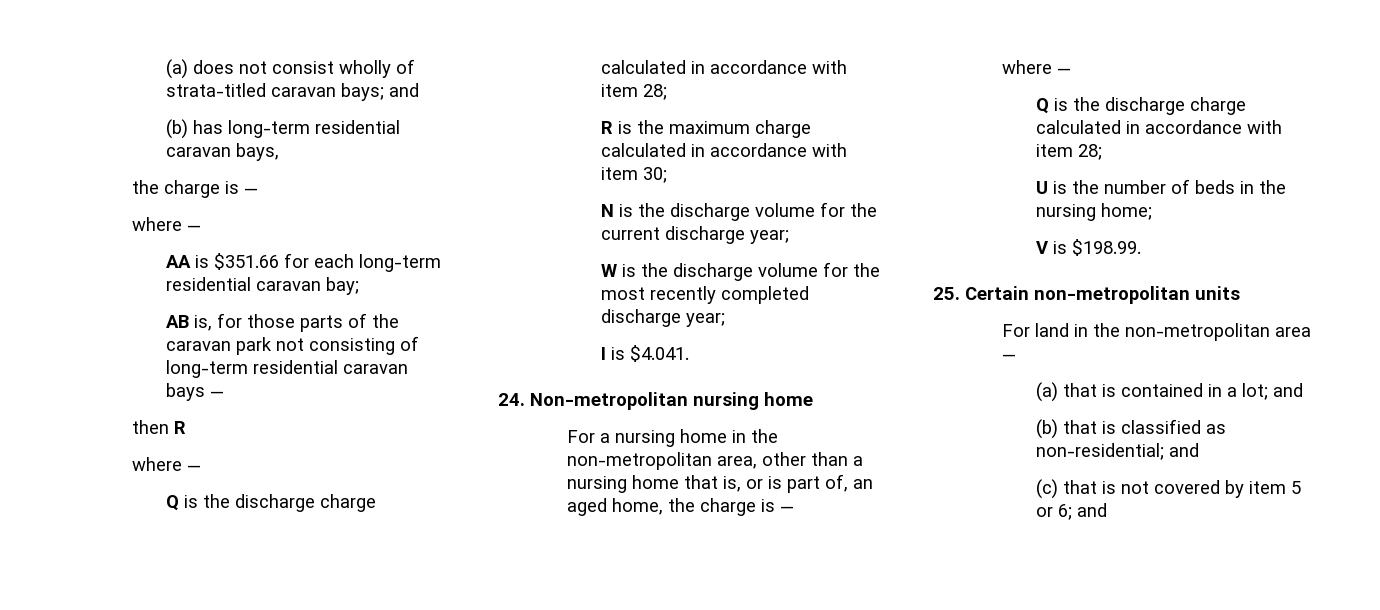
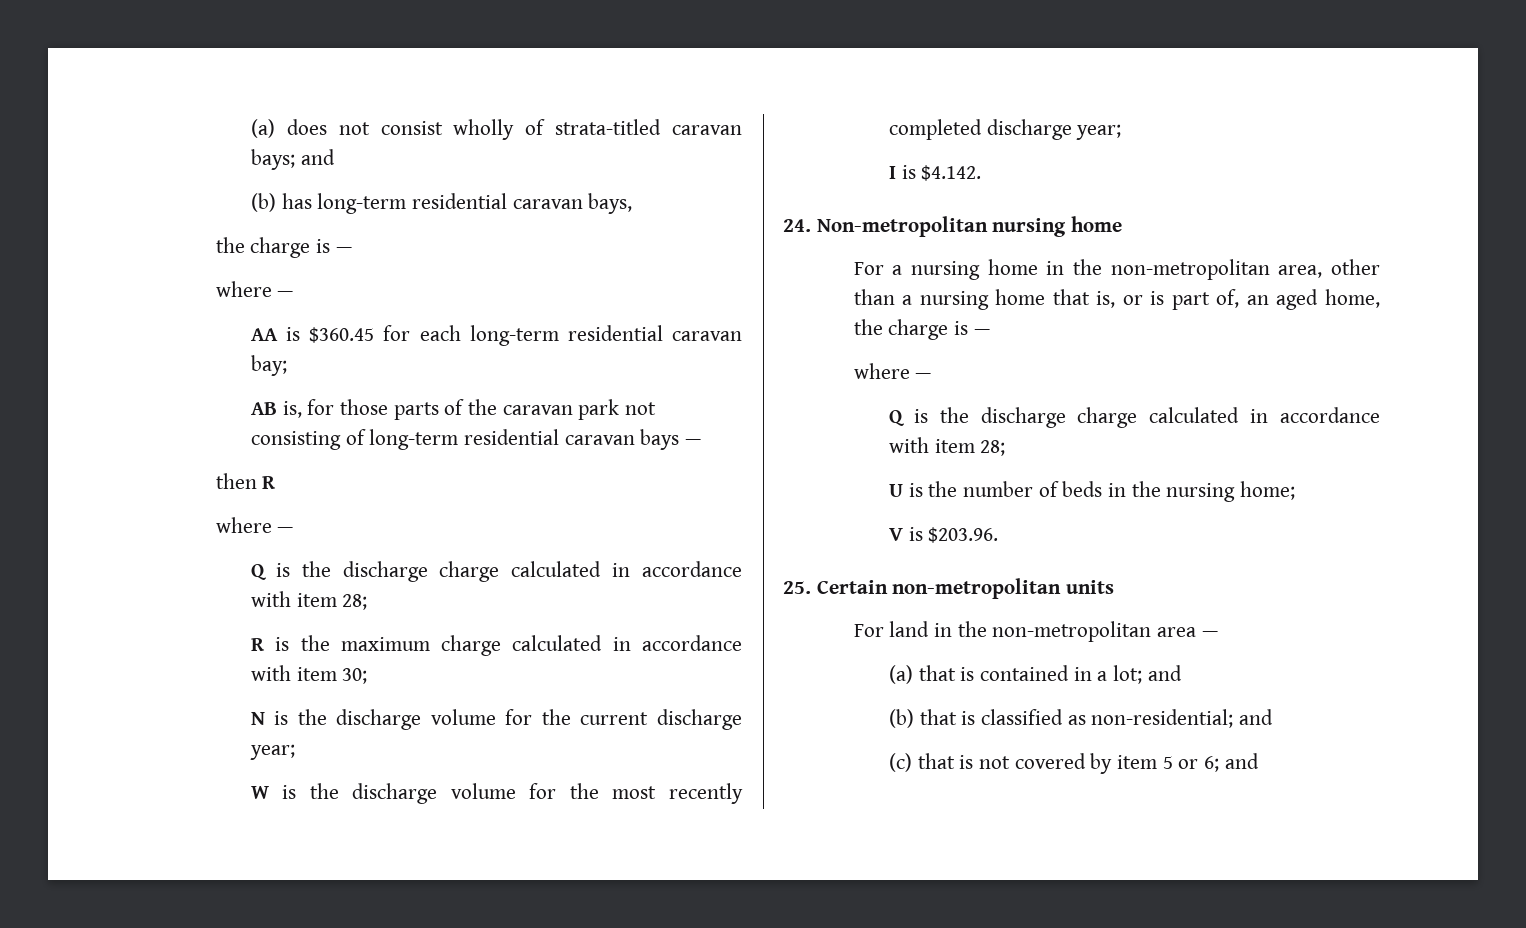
[213,253,279,270] $351.66 -> [309,327,375,343] $360.45
[629,345,689,362] $4.041. -> [921,165,982,181] $4.142.
[1071,239,1141,256] $198.99. -> [928,527,999,543] $203.96.

